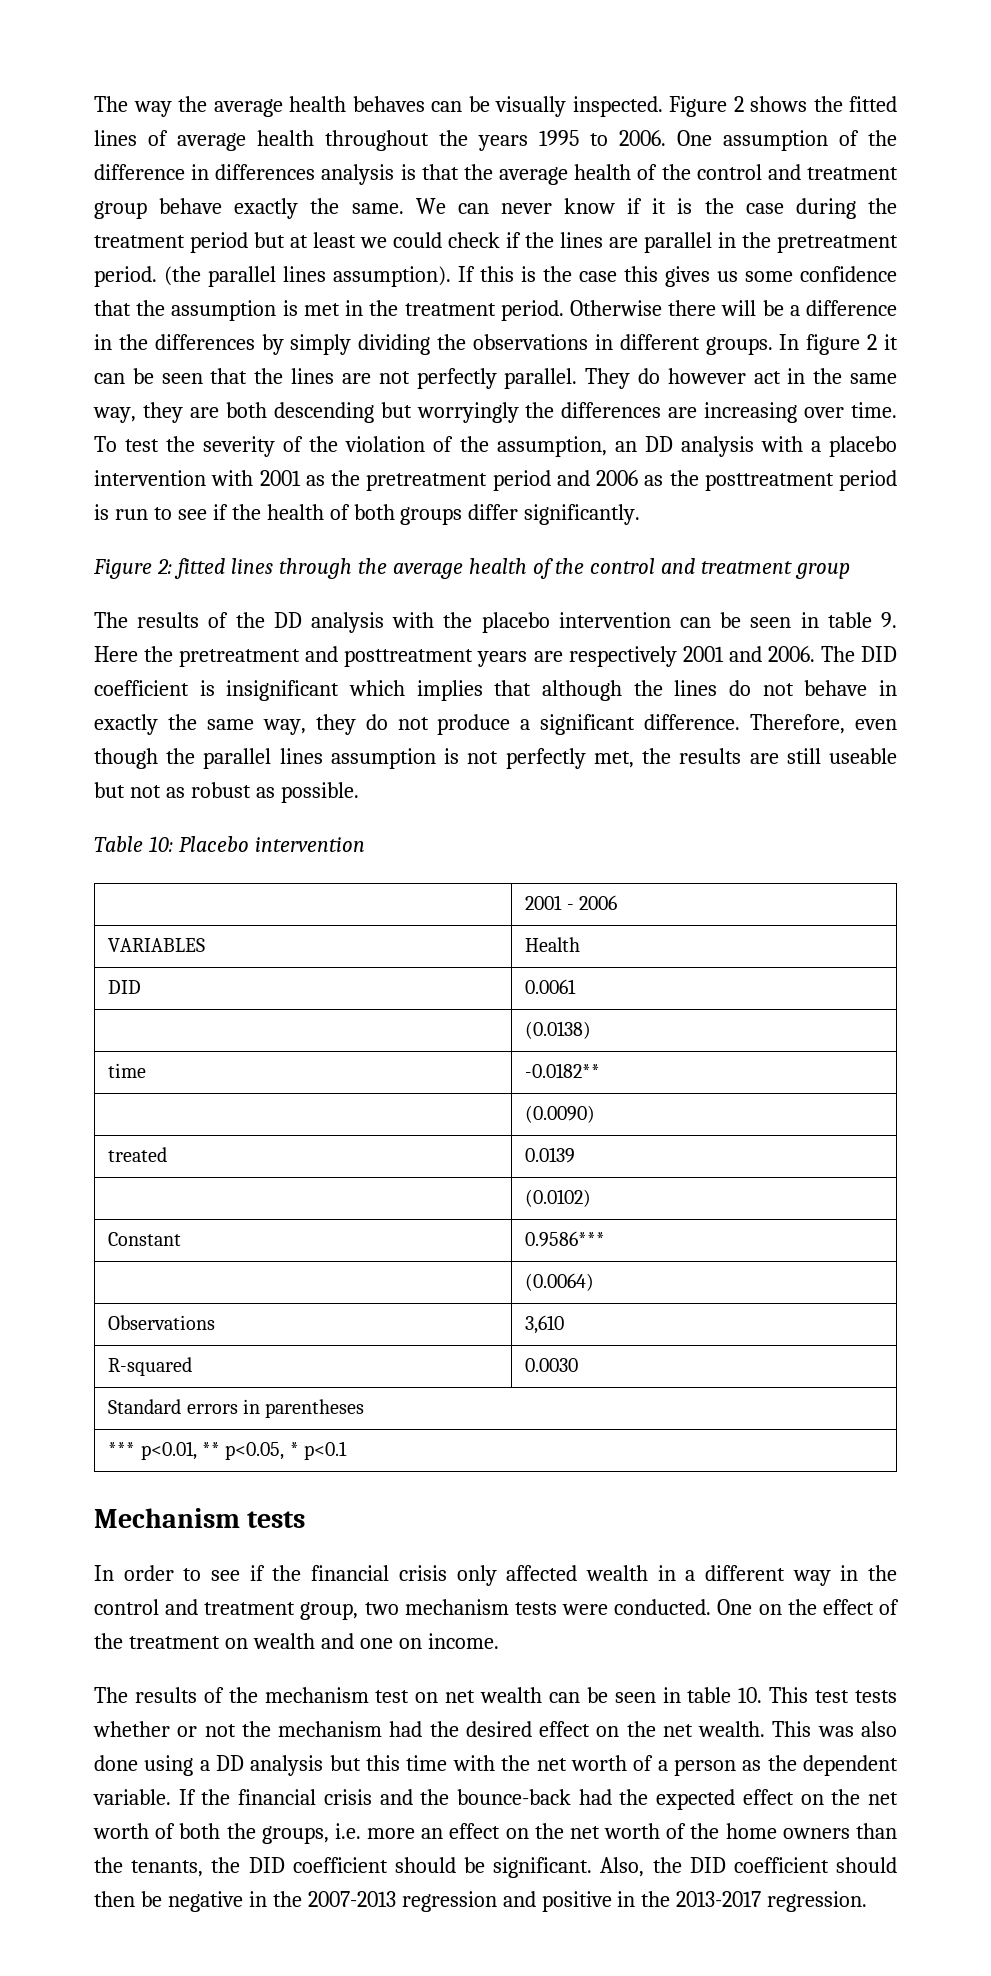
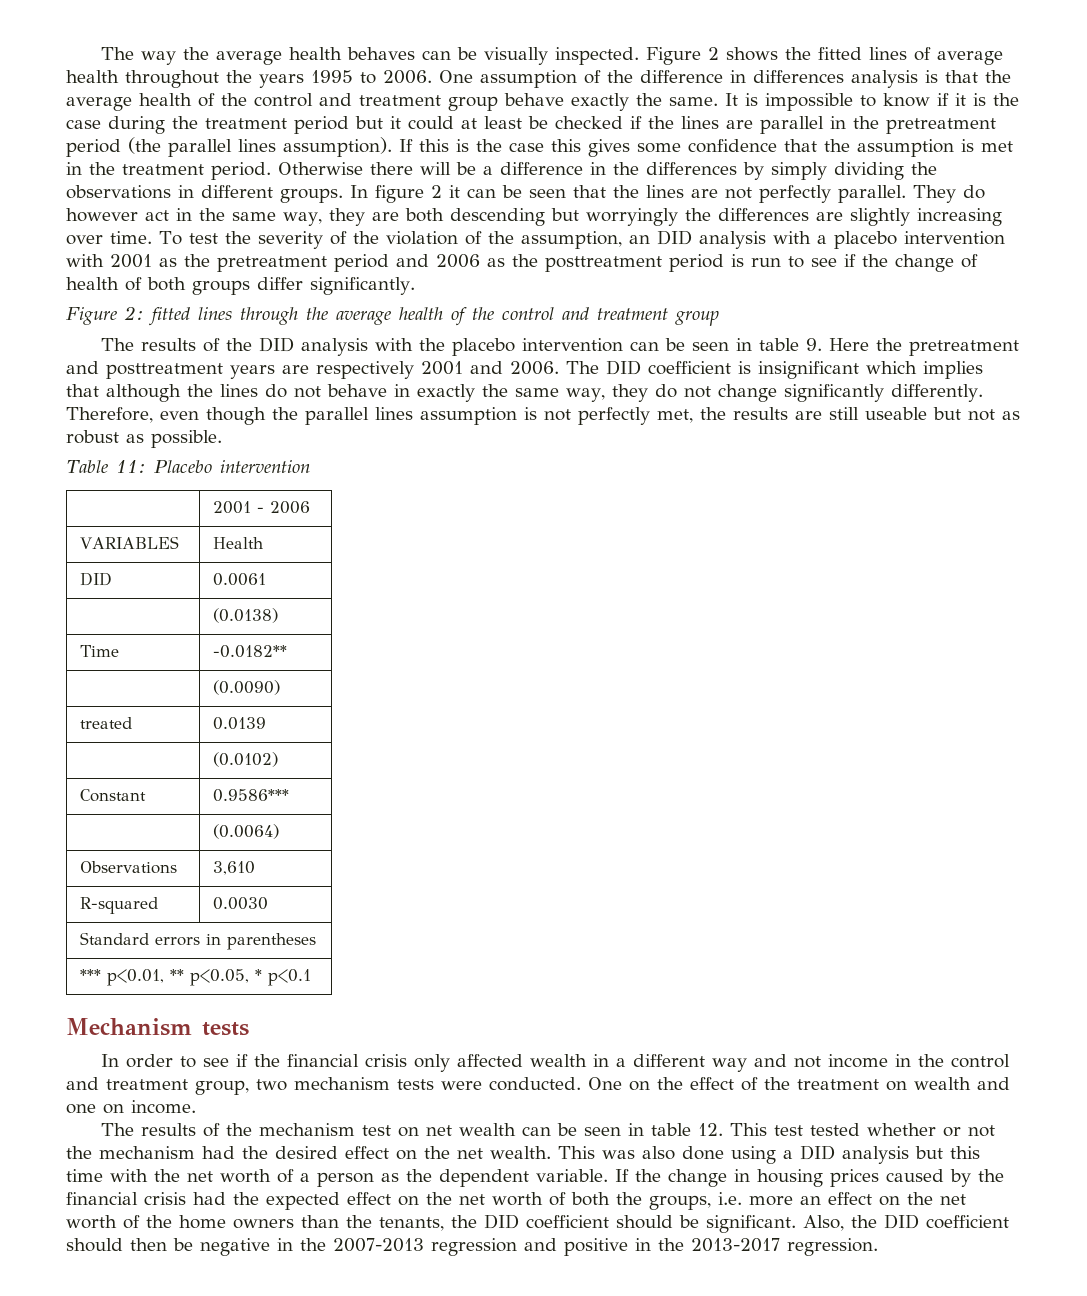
[415,198,552,214] We can never -> [725,93,876,111] It is impossible to
[290,232,500,248] at least we could check -> [390,116,623,130] it could at least be checked
[94,266,157,287] period. -> [66,139,121,157] period
[717,271,738,282] us -> (630, 148) none
(698, 412) none -> [849,208,910,226] slightly
[644,436,673,452] DD -> [656,230,692,245] DID
(261, 512) none -> [895,254,978,272] change of
[273,612,302,628] DD -> [258,337,294,352] DID
[437,714,741,735] produce a significant difference. -> [717,384,983,402] change significantly differently.
[148,836,173,852] 10: -> [115,460,146,473] 11:
[108,1063,147,1078] time -> [80,645,120,657] Time
(831, 1578) none -> [753,1054,888,1068] and not income
[738,1687,763,1703] 10. -> [697,1123,723,1136] 12.
[854,1690,897,1703] tests -> [809,1123,860,1136] tested
[216,1755,245,1771] DD -> [800,1145,835,1160] DID
[238,1789,571,1805] financial crisis and the bounce-back -> [668,1169,1004,1187] [66,1192,186,1205] change in housing prices caused by the financial crisis

